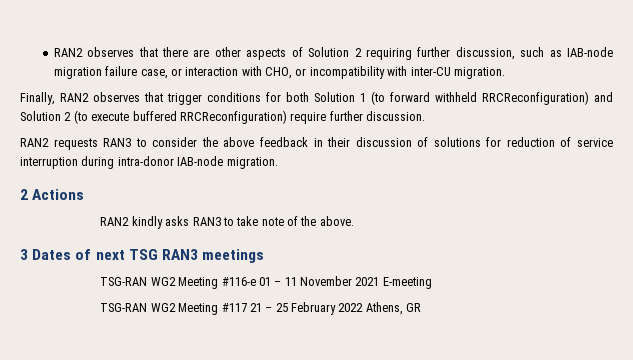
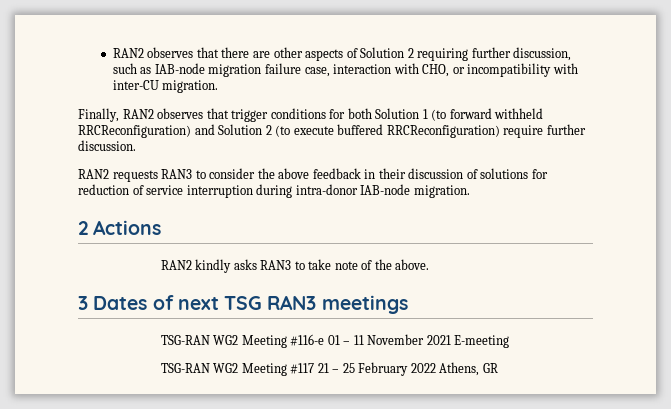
[170,68,182,76] or -> (330, 72) none

